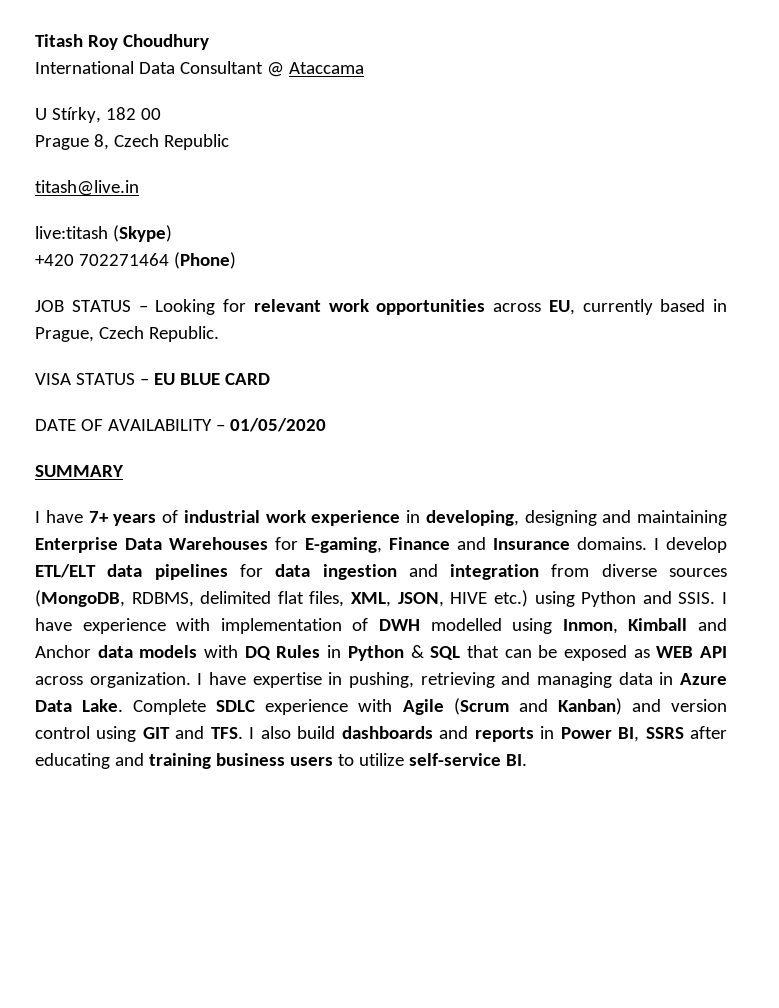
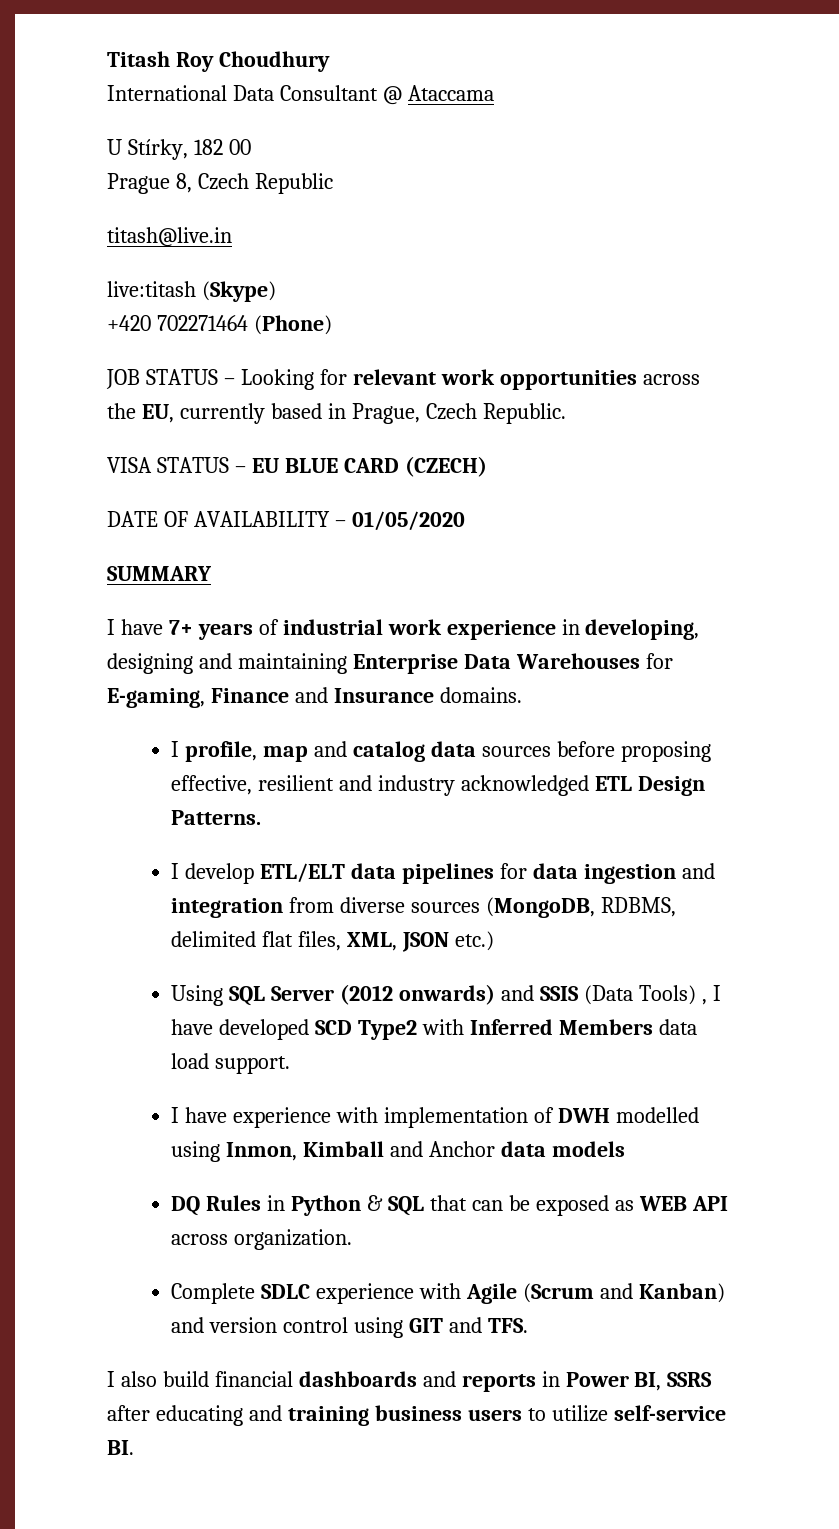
(541, 307) none -> [107,403,136,419] the
(270, 379) none -> [404,456,487,477] (CZECH)
(647, 543) none -> [171,741,711,762] [171,775,705,796] [171,810,262,825] // I profile, map and catalog data sources before proposing effective, resilient and industry acknowledged ETL Design Patterns. //
[397,592,488,607] JSON, HIVE -> [402,932,450,952] JSON
[534,591,716,607] using Python and SSIS. -> [171,984,721,1006] [171,1019,697,1040] [171,1053,291,1074] // Using SQL Server (2012 onwards) and SSIS (Data Tools) , I have developed SCD Type2 with Inferred Members data load support. //
[204,645,239,658] with -> (625, 1149) //
[197,672,727,688] [35,699,124,712] I have expertise in pushing, retrieving and managing data in Azure Data Lake. -> (353, 1239) //
(243, 733) none -> (528, 1325) //
(336, 732) none -> [214,1371,293,1387] financial

